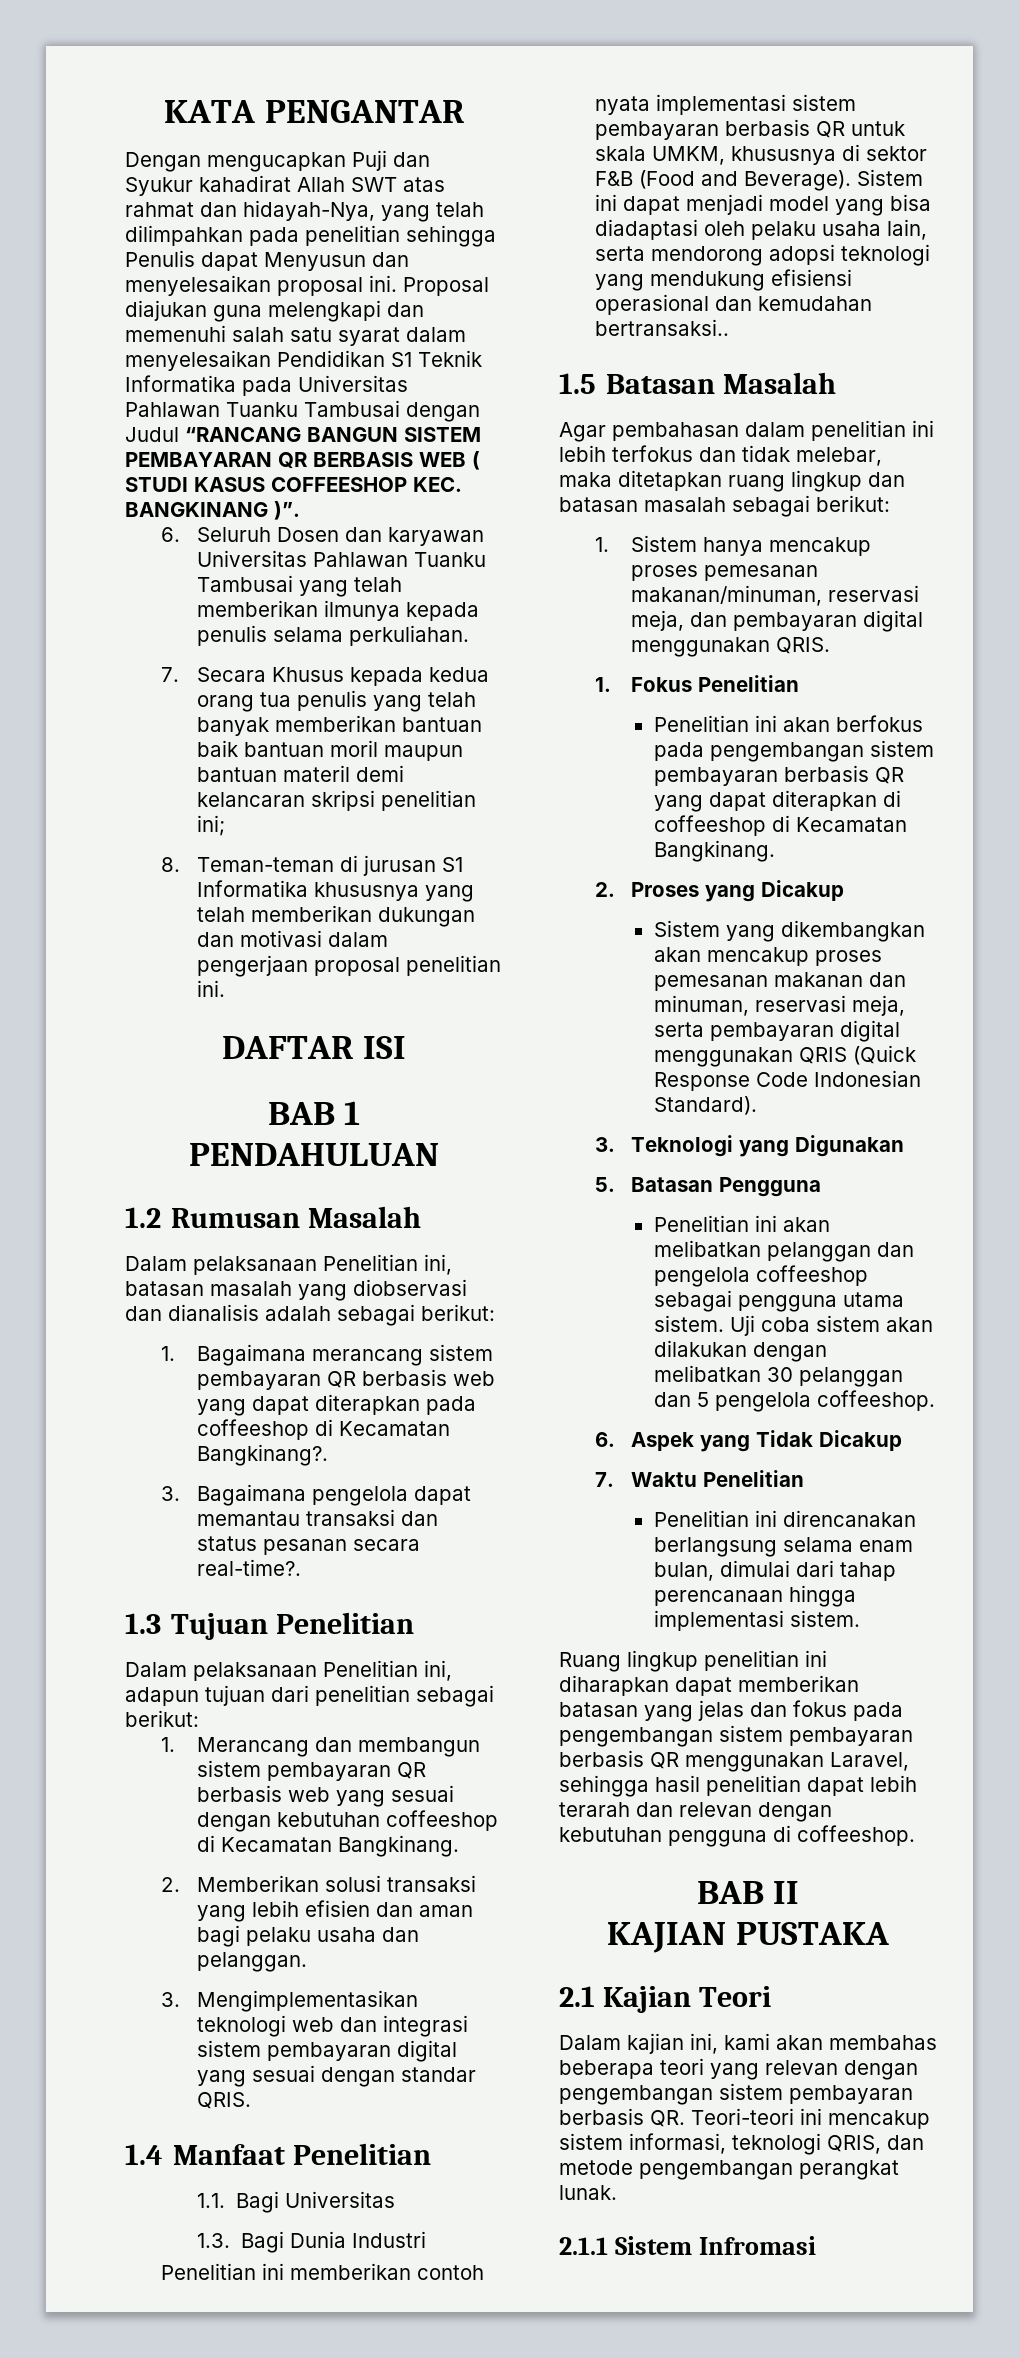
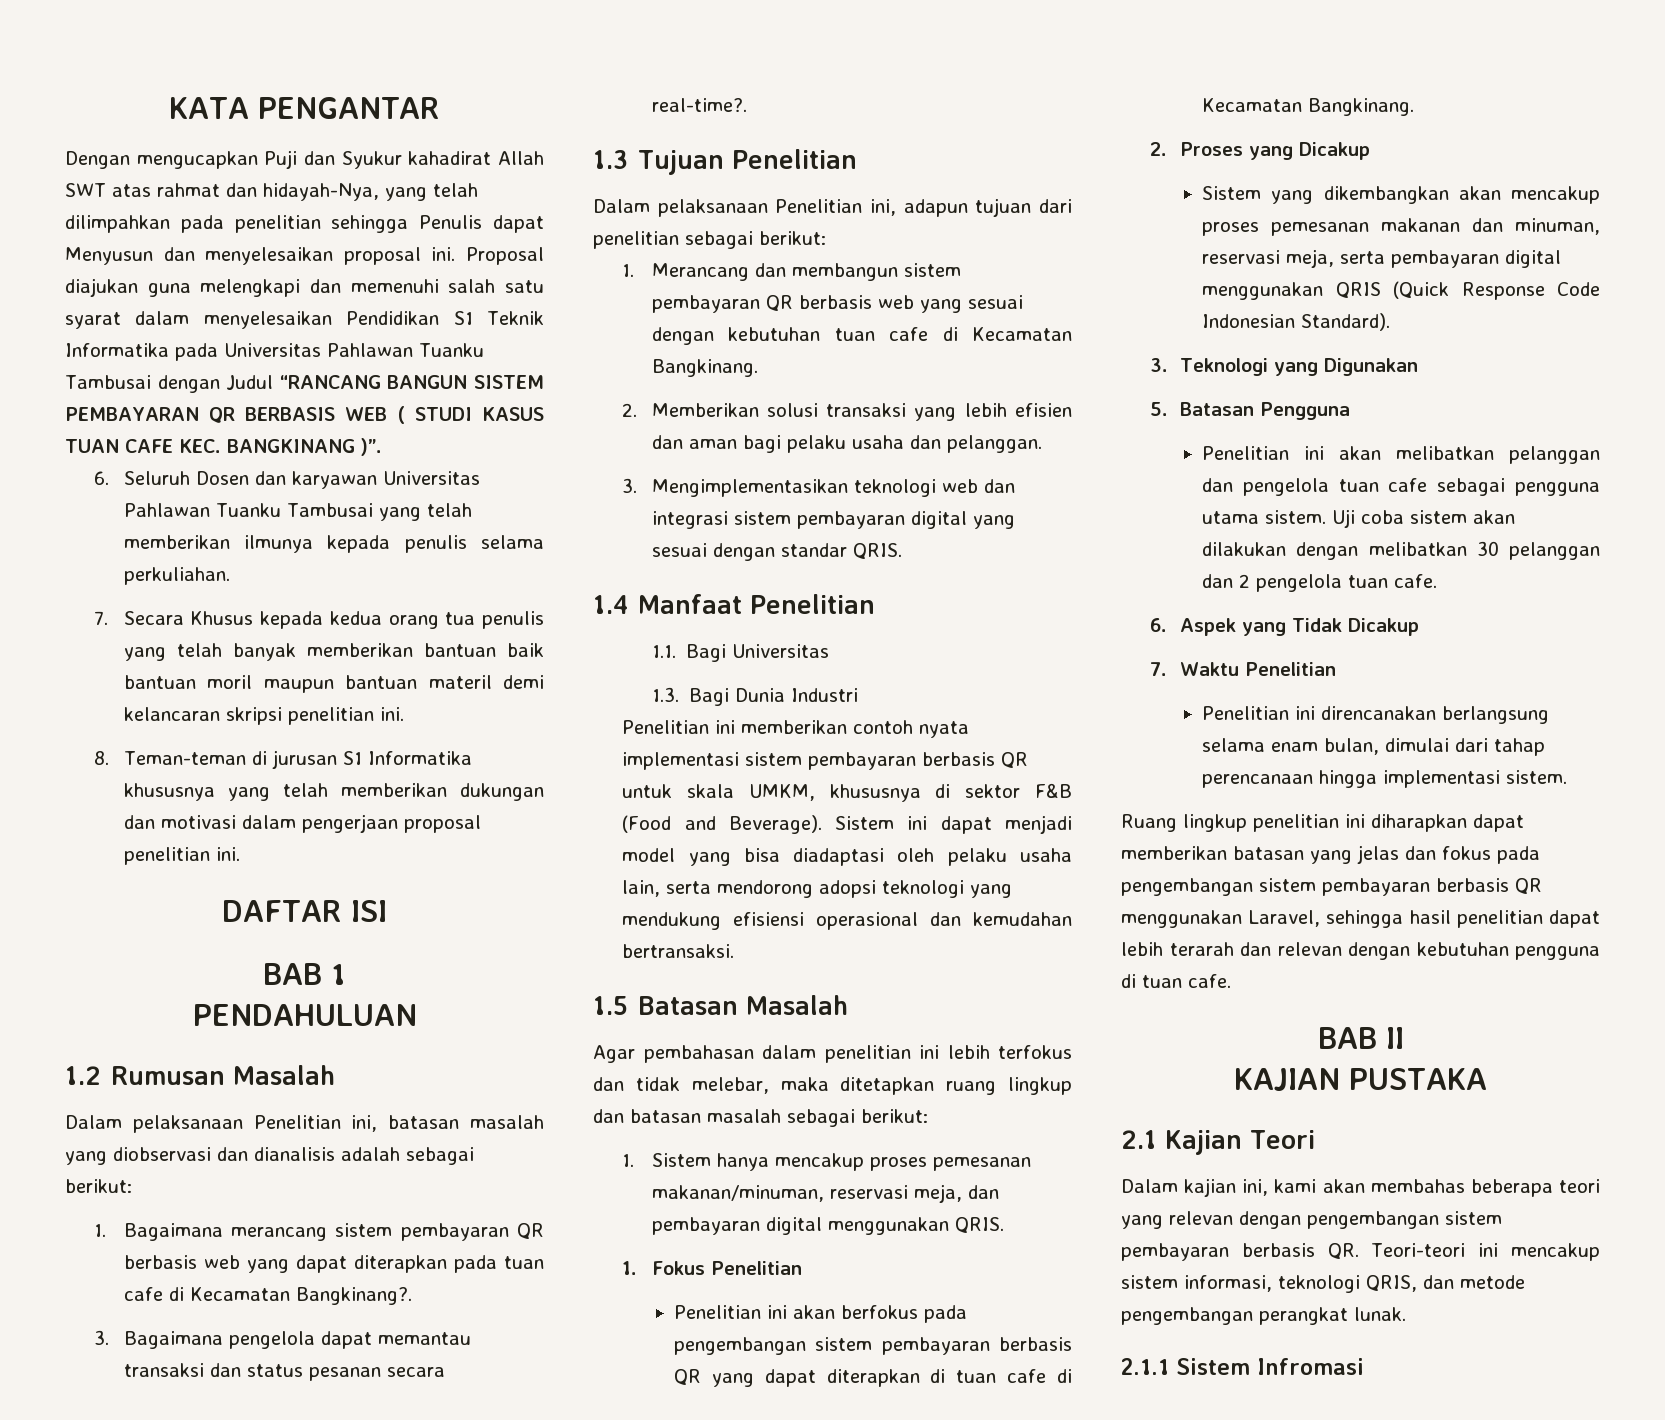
[271,477,407,492] COFFEESHOP -> [65,439,173,453] TUAN CAFE
[197,815,226,836] ini; -> [379,707,404,721] ini.
[197,1419,310,1440] coffeeshop -> [504,1256,544,1269] [123,1287,163,1301] tuan cafe
[386,1810,499,1831] coffeeshop -> [834,327,929,341] tuan cafe
[595,319,730,336] bertransaksi.. -> [622,944,735,958] bertransaksi.
[653,815,766,836] coffeeshop -> [956,1369,1047,1383] tuan cafe
[755,1265,868,1286] coffeeshop -> [1338,478,1428,492] tuan cafe
[696,1390,935,1412] 5 pengelola coffeeshop. -> [1239,574,1438,592] 2 pengelola tuan cafe.
[797,1825,915,1846] coffeeshop. -> [1142,974,1231,988] tuan cafe.

